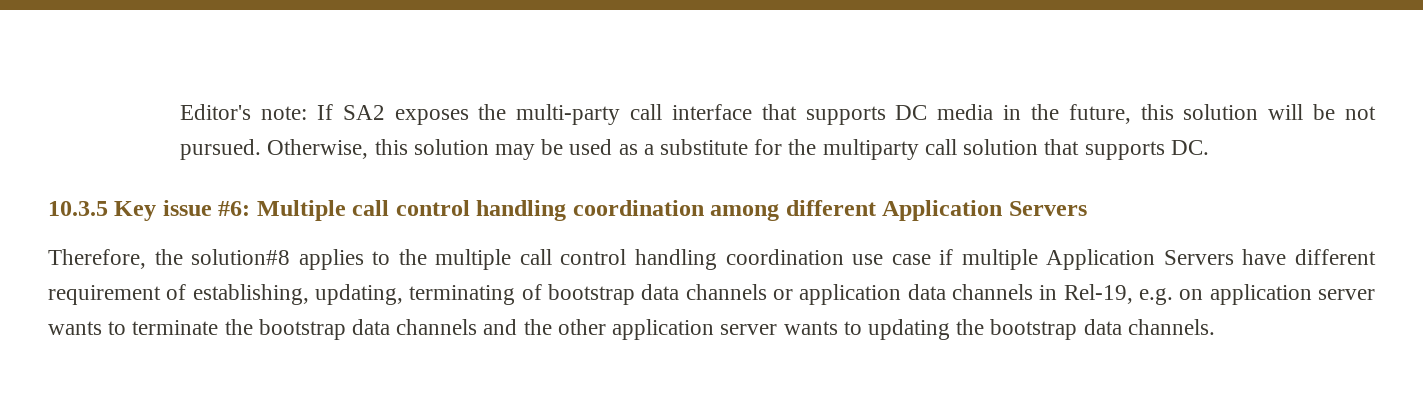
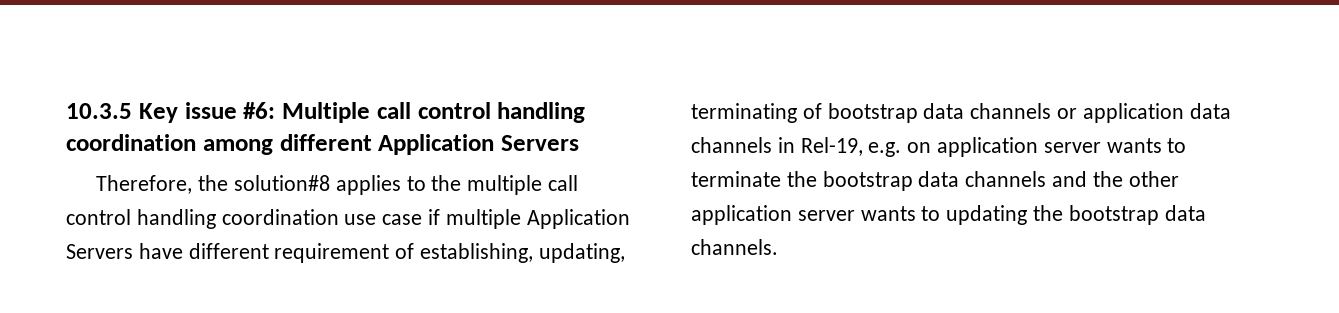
[180,104,1376,125] [180,139,1209,160] Editor's note: If SA2 exposes the multi-party call interface that supports DC media in the future, this solution will be not pursued. Otherwise, this solution may be used as a substitute for the multiparty call solution that supports DC. // -> (66, 111) none

